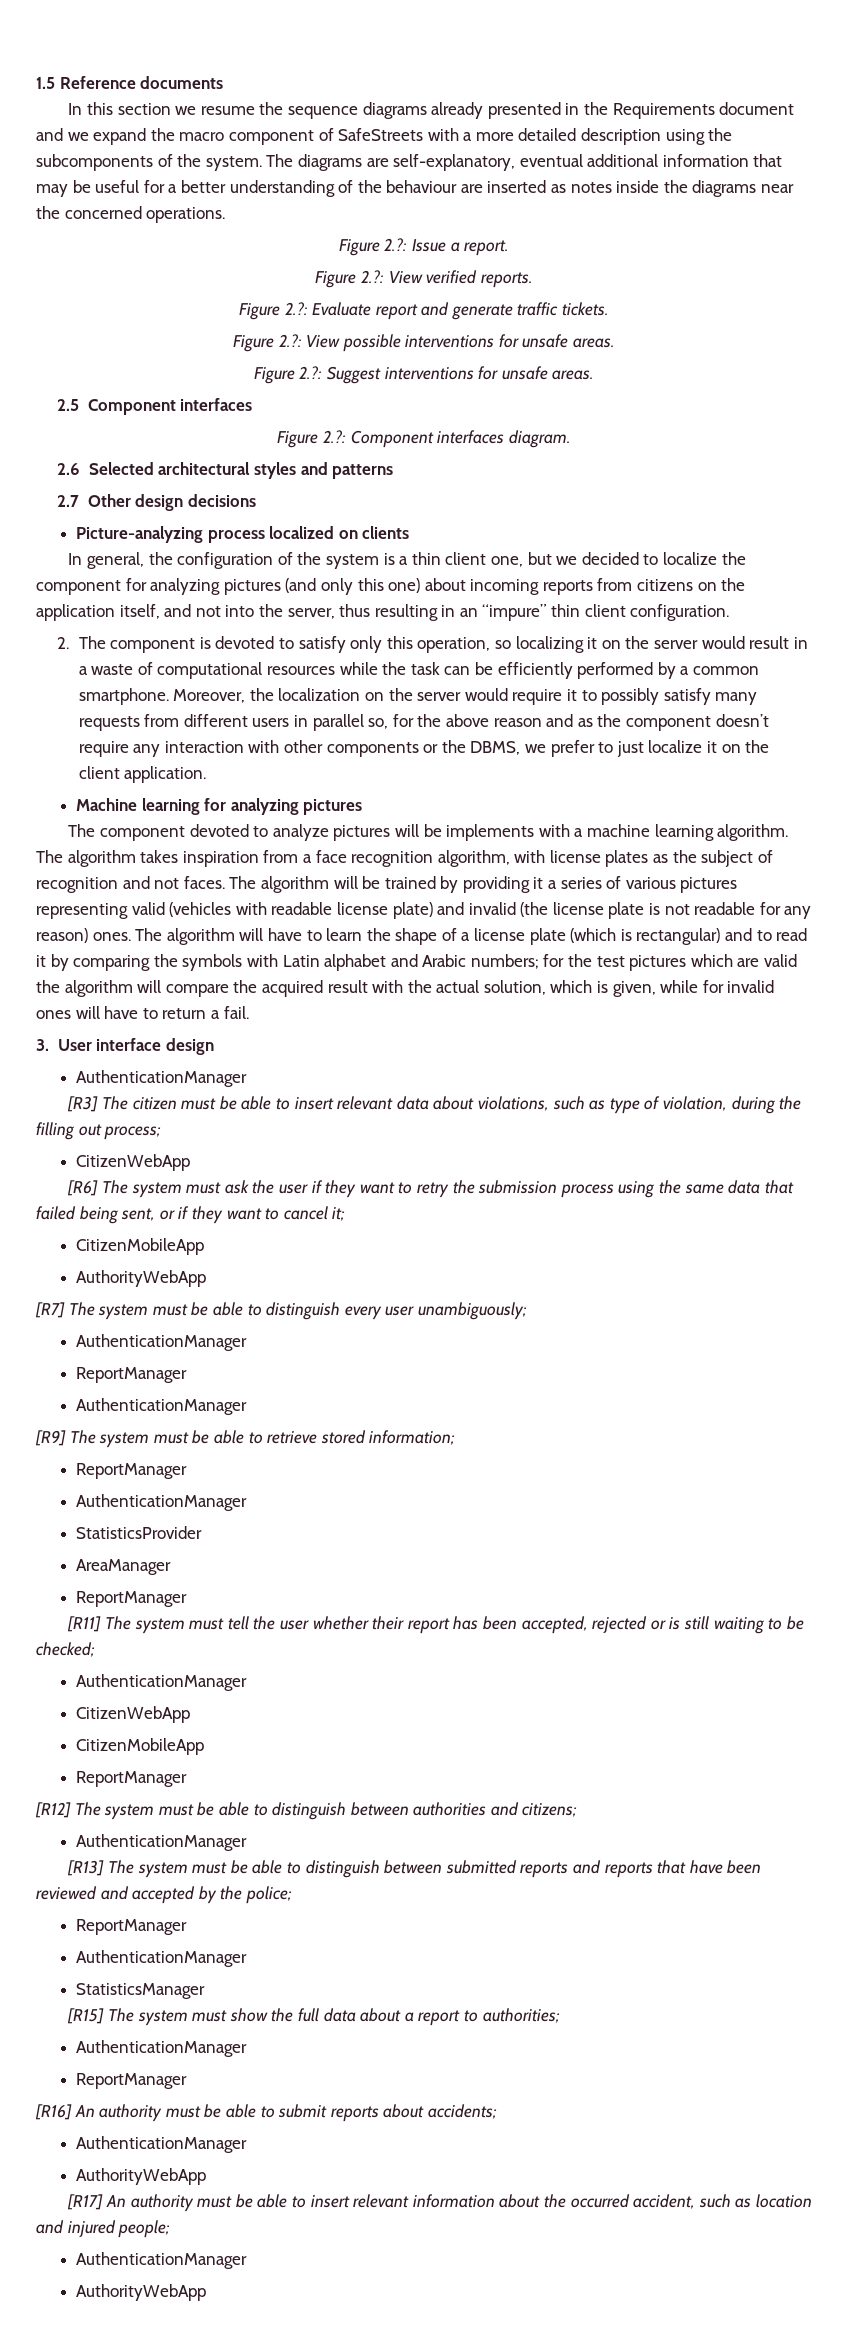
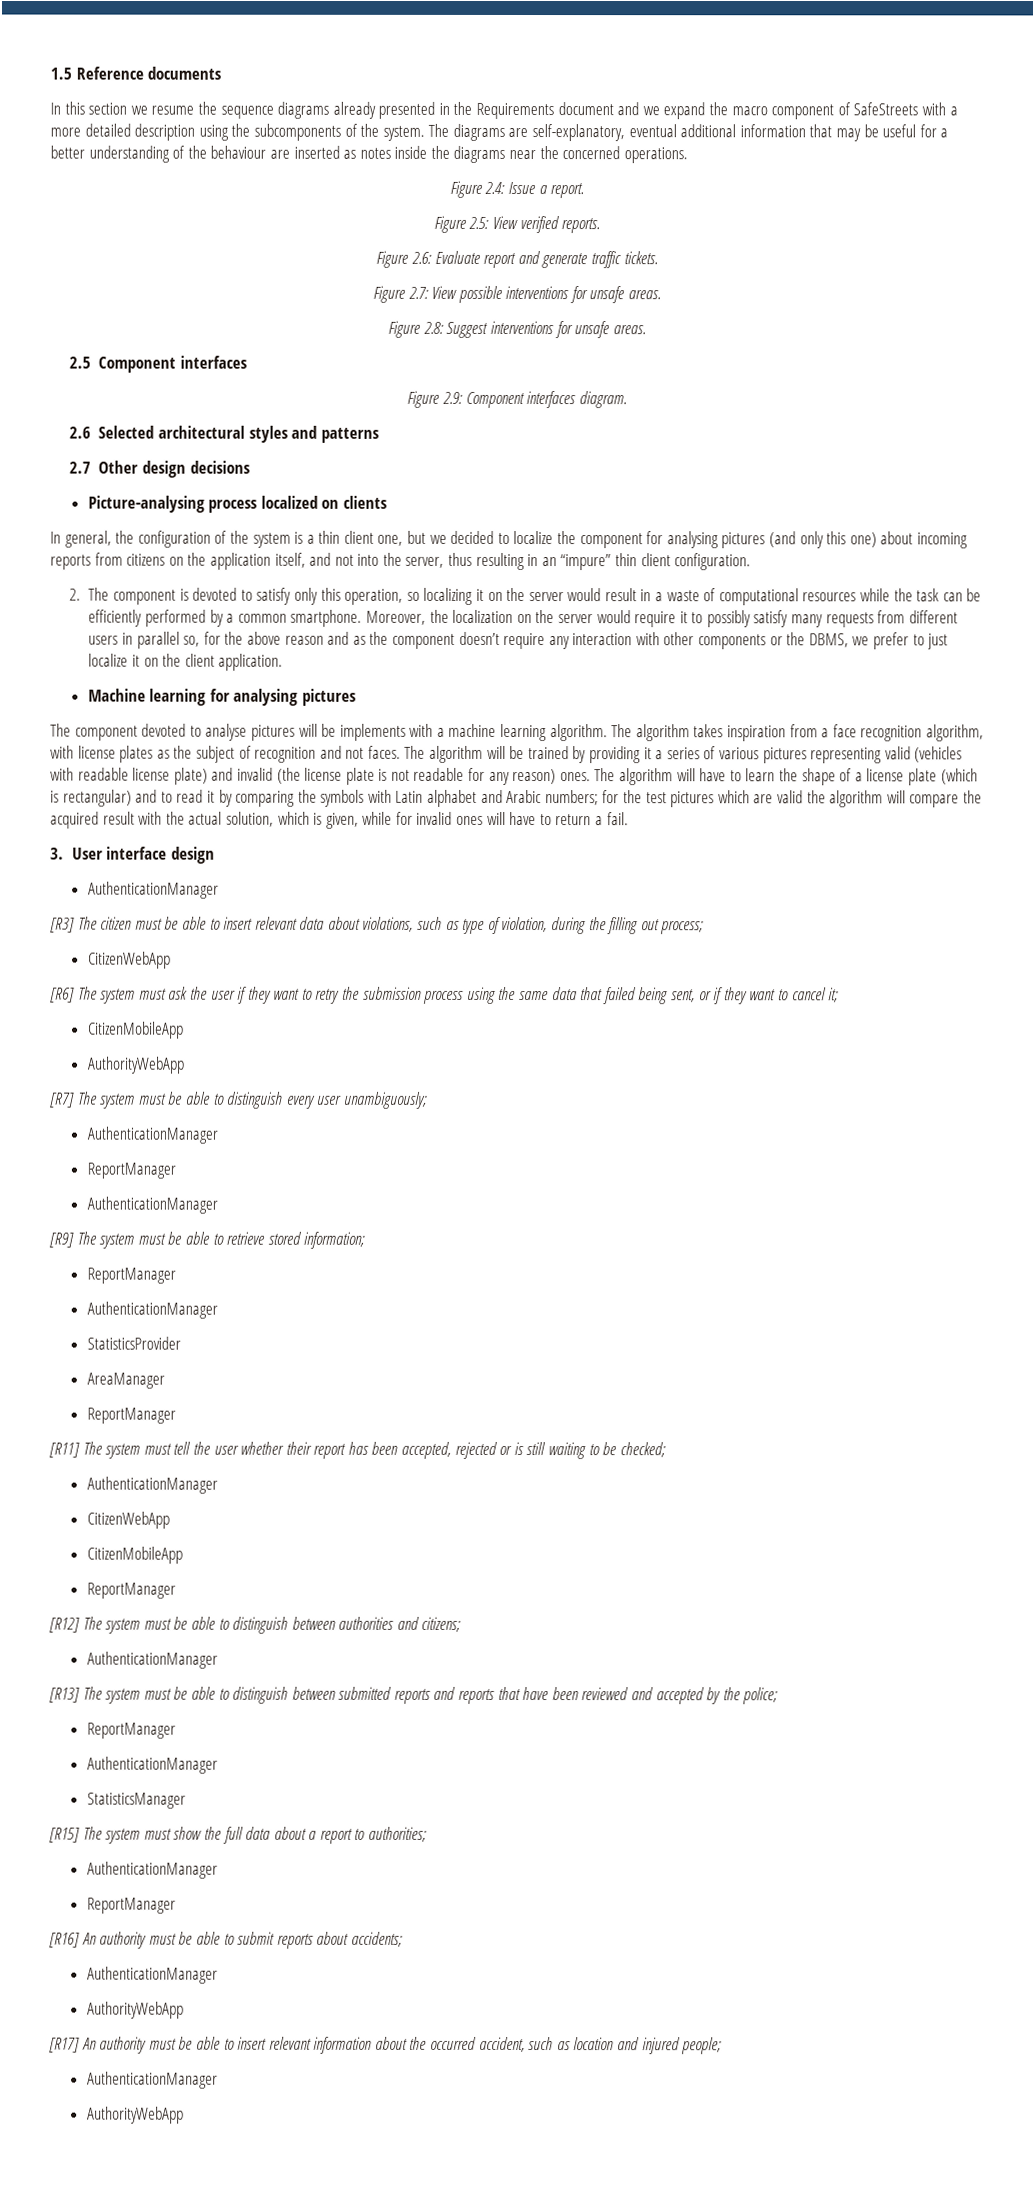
[384,238,408,251] 2.?: -> [484,181,506,194] 2.4:
[360,270,384,283] 2.?: -> [468,216,490,229] 2.5:
[284,302,308,315] 2.?: -> [411,251,433,264] 2.6:
[278,334,302,347] 2.?: -> [407,286,429,299] 2.7:
[299,366,323,379] 2.?: -> [422,321,444,334] 2.8:
[322,430,346,443] 2.?: -> [441,391,463,404] 2.9:
[76,526,204,543] Picture-analyzing -> [87,495,205,513] Picture-analysing
[150,578,221,595] analyzing -> [666,531,719,549] analysing
[230,798,299,815] analyzing -> [233,688,299,706] analysing
[272,824,329,841] analyze -> [205,723,248,741] analyse

